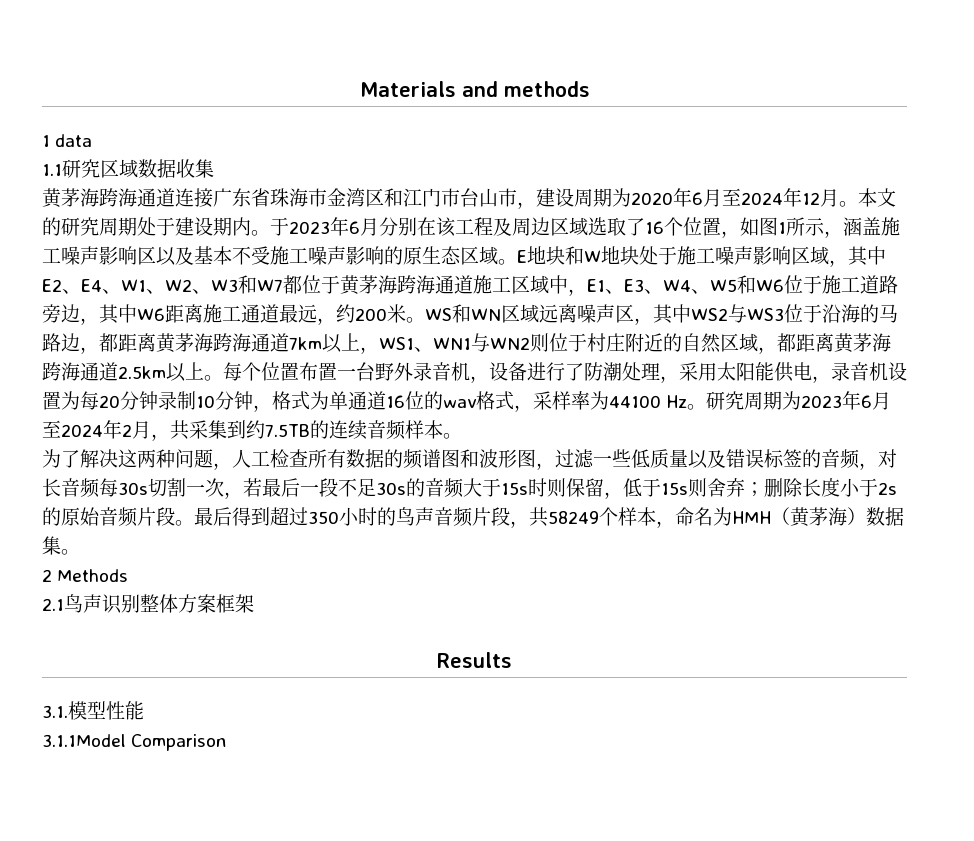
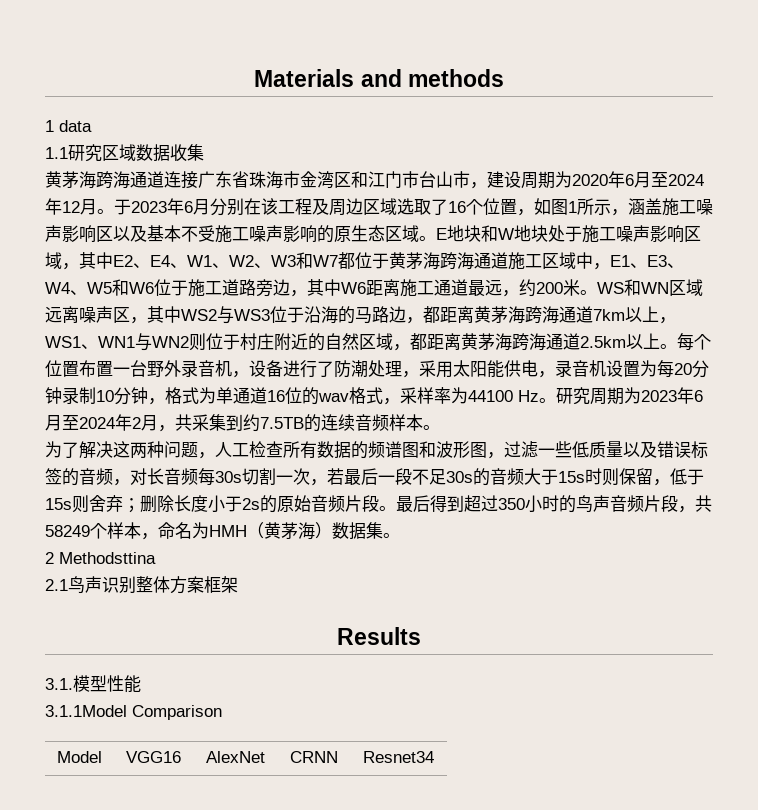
[858,188,896,207] [42,217,270,236] 本文的研究周期处于建设期内。 -> (114, 211) none
[57,569,129,582] Methods -> [59,552,156,564] Methodsttina
(227, 742) none -> [56,751,102,763] [125,751,181,763] [205,751,265,763] [289,751,338,763] [362,751,434,763] // Model | VGG16 | AlexNet | CRNN | Resnet34

